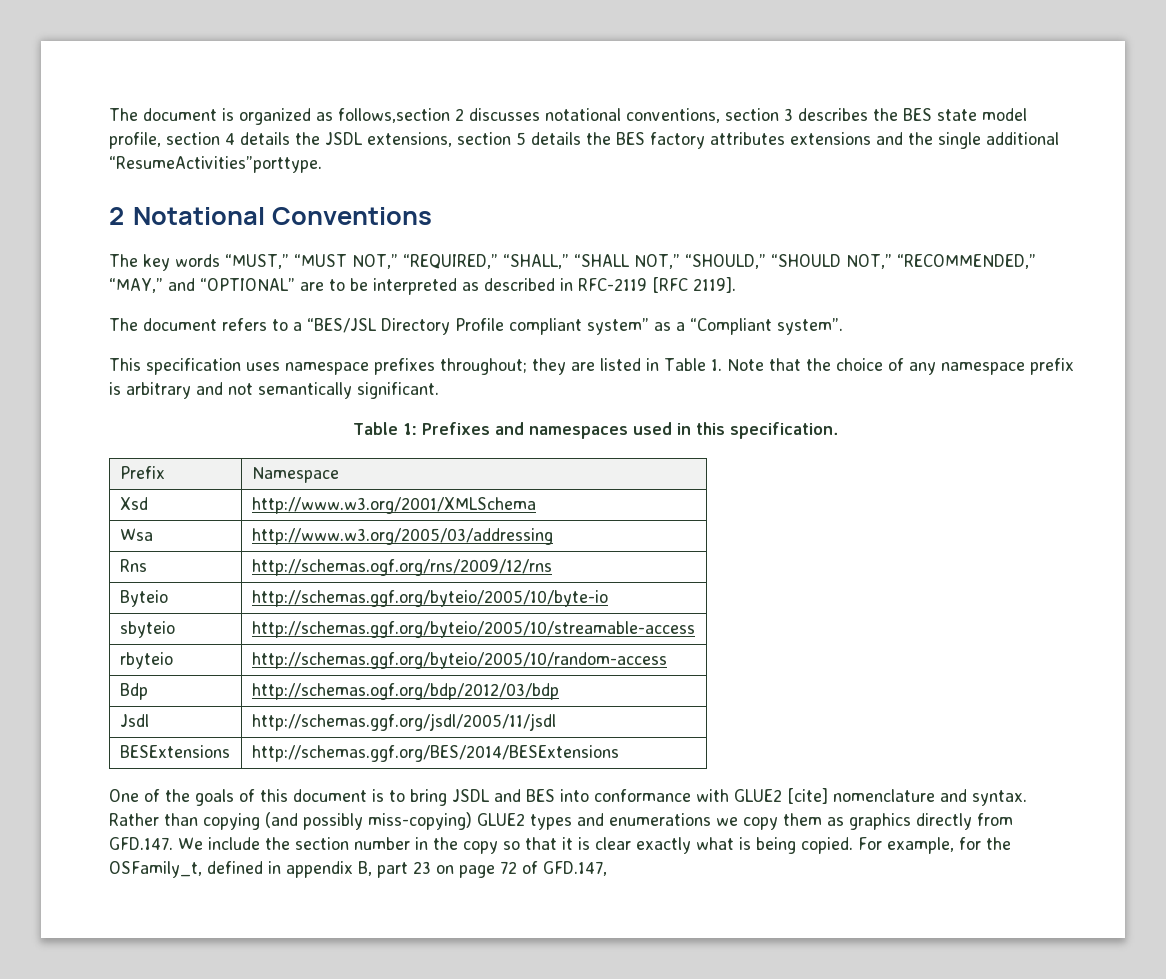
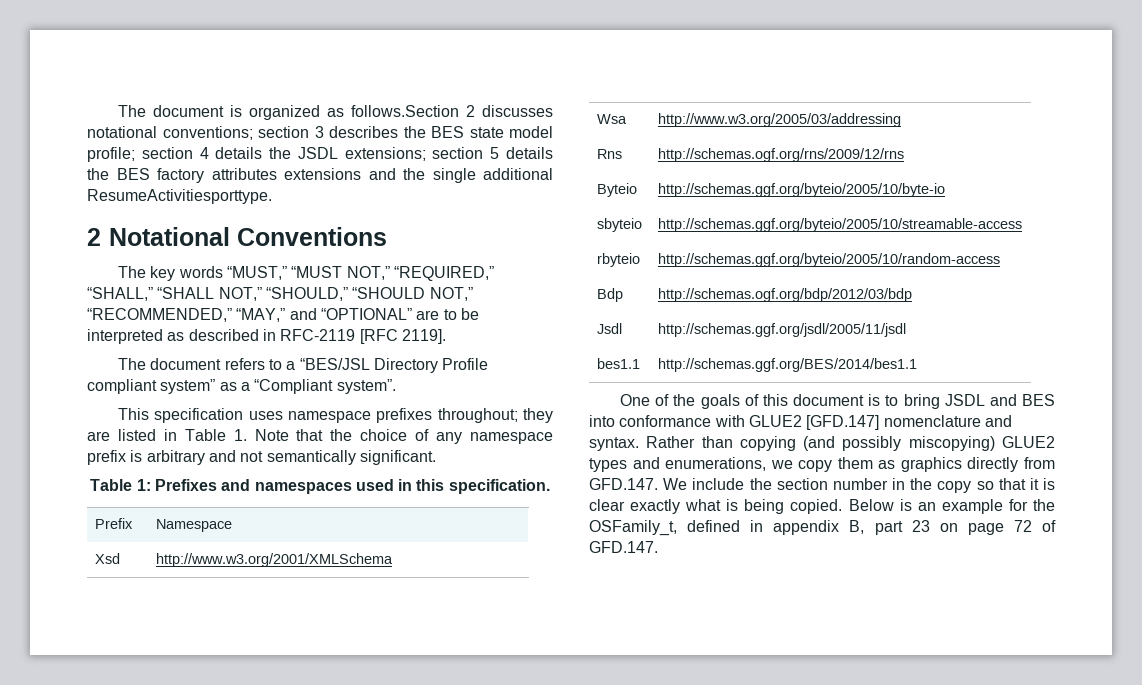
[338,108,450,123] follows,section -> [351,105,460,117] follows.Section
[626,108,720,123] conventions, -> [162,126,253,140] conventions;
[109,132,161,149] profile, -> [87,147,135,162] profile;
[367,132,452,147] extensions, -> [344,147,426,161] extensions;
[109,156,322,173] “ResumeActivities”porttype. -> [87,189,272,204] ResumeActivitiesporttype.
[119,745,230,758] [251,745,620,762] BESExtensions | http://schemas.ggf.org/BES/2014/BESExtensions -> [596,358,640,369] [657,358,917,372] bes1.1 | http://schemas.ggf.org/BES/2014/bes1.1
[787,788,828,804] [cite] -> [806,415,880,430] [GFD.147]
[368,812,472,830] miss-copying) -> [908,436,995,451] miscopying)
[609,813,711,826] enumerations -> [665,457,767,471] enumerations,
[858,837,954,854] For example, -> [848,499,1003,514] Below is an example
[543,861,607,876] GFD.147, -> [589,541,658,553] GFD.147.

